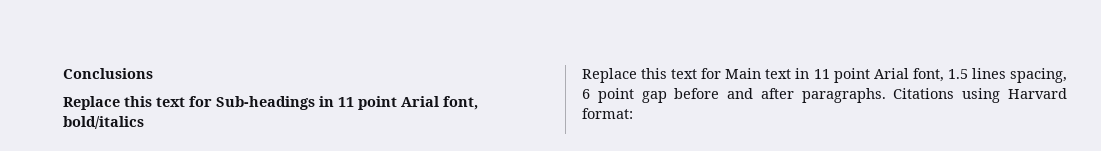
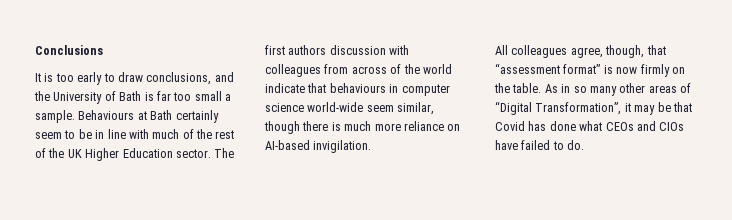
[63,96,478,110] [63,116,144,129] [582,68,1067,83] [582,88,1067,103] [582,108,633,119] Replace this text for Sub-headings in 11 point Arial font, bold/italics // Replace this text for Main text in 11 point Arial font, 1.5 lines spacing, 6 point gap before and after paragraphs. Citations using Harvard format: -> [35,72,234,85] [34,91,231,104] [35,110,219,123] [35,129,235,139] [35,148,235,161] [265,45,410,55] [265,64,452,77] [265,83,450,96] [265,102,435,115] [264,121,461,134] [265,140,372,153] [495,45,666,58] [495,63,685,77] [494,83,691,96] [495,101,692,115] [495,121,685,131] [495,140,585,150] It is too early to draw conclusions, and the University of Bath is far too small a sample. Behaviours at Bath certainly seem to be in line with much of the rest of the UK Higher Education sector. The first authors discussion with colleagues from across of the world indicate that behaviours in computer science world-wide seem similar, though there is much more reliance on AI-based invigilation. // All colleagues agree, though, that “assessment format” is now firmly on the table. As in so many other areas of “Digital Transformation”, it may be that Covid has done what CEOs and CIOs have failed to do.

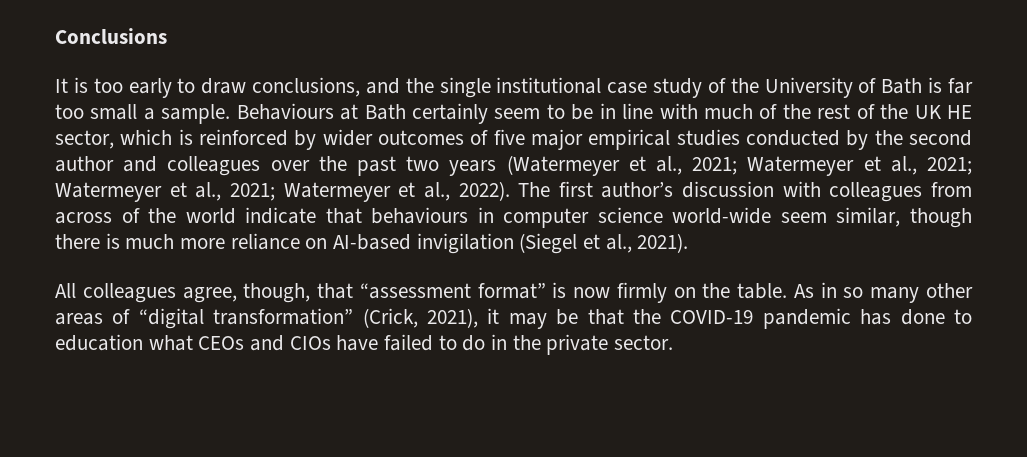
(50, 96) none -> [439,77,759,98] single institutional case study of the
[85,148,211,161] Higher Education sector. -> [947,105,973,119] [55,129,973,150] [55,155,973,176] [55,181,510,202] HE sector, which is reinforced by wider outcomes of five major empirical studies conducted by the second author and colleagues over the past two years (Watermeyer et al., 2021; Watermeyer et al., 2021; Watermeyer et al., 2021; Watermeyer et al., 2022).
[288,45,327,55] authors -> [601,182,674,198] author’s
[313,140,372,153] invigilation. -> [416,233,689,254] invigilation (Siegel et al., 2021).
[495,101,692,115] [495,121,576,131] “Digital Transformation”, it may be that Covid has done -> [138,308,972,329] [55,334,143,351] “digital transformation” (Crick, 2021), it may be that the COVID-19 pandemic has done to education
[567,140,585,150] do. -> [462,334,674,355] do in the private sector.

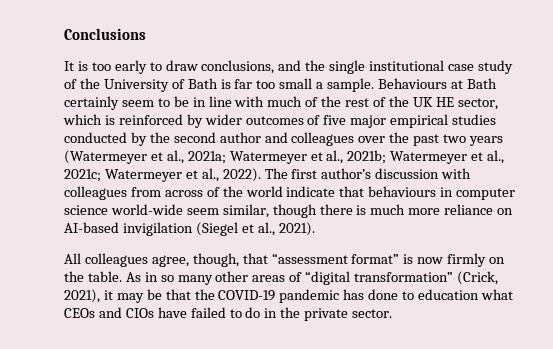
[692,156,973,176] [55,182,275,202] 2021; Watermeyer et al., 2021; Watermeyer et al., 2021; -> [187,150,505,164] [64,169,101,182] 2021a; Watermeyer et al., 2021b; Watermeyer et al., 2021c;

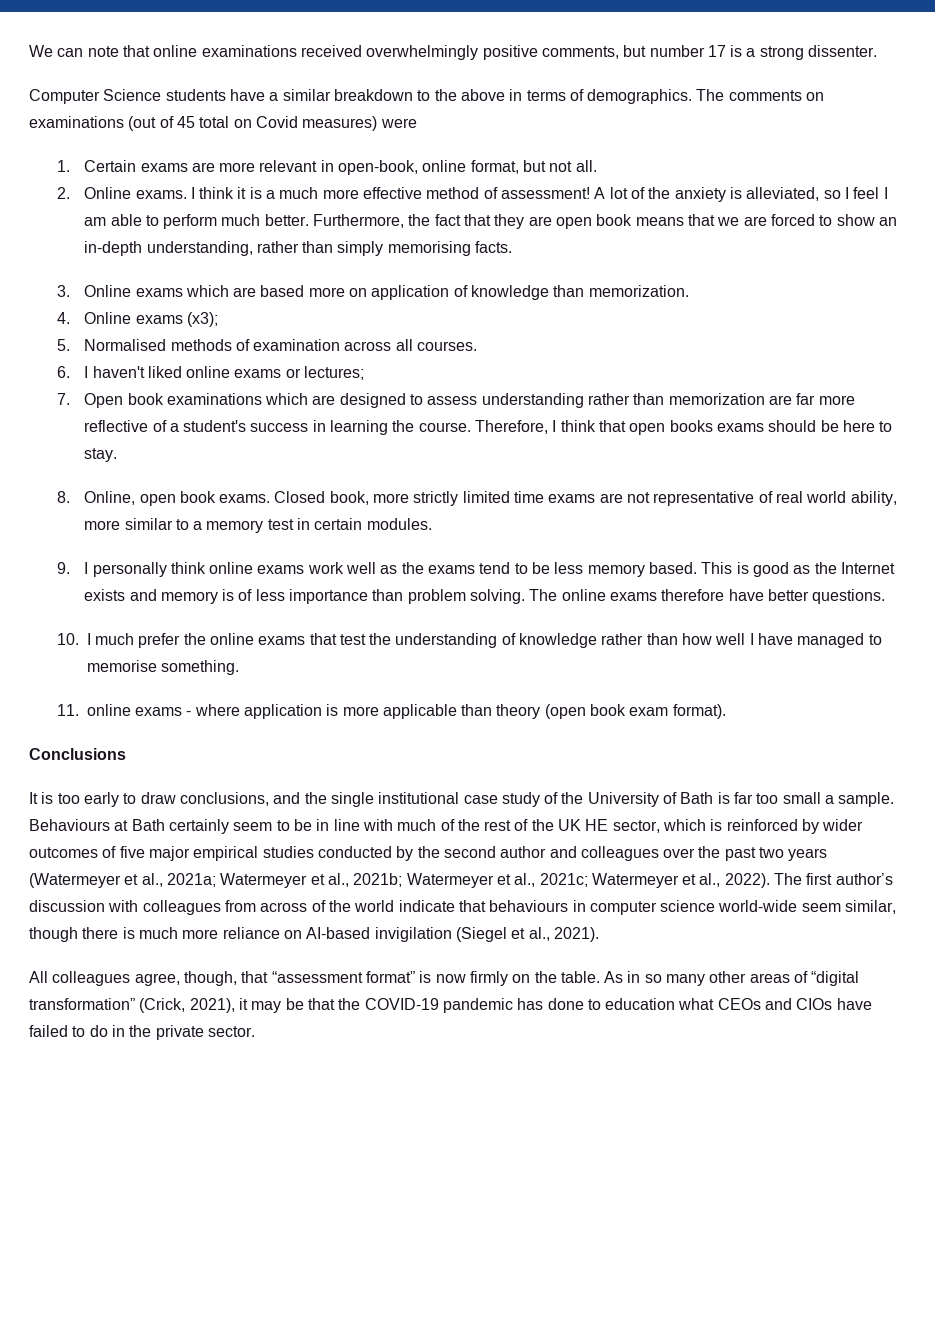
(64, 34) none -> [29,45,878,60] [29,89,825,104] [29,116,417,131] [56,160,597,175] [56,187,888,202] [84,214,897,229] [84,241,513,256] [56,285,689,300] [56,312,218,327] [56,339,478,351] [56,366,365,380] [56,393,855,408] [84,420,893,435] [84,448,118,462] [56,491,897,506] [84,518,432,533] [56,562,895,577] [84,589,886,604] [56,633,882,648] [86,660,239,675] [56,704,726,719] We can note that online examinations received overwhelmingly positive comments, but number 17 is a strong dissenter. // Computer Science students have a similar breakdown to the above in terms of demographics. The comments on examinations (out of 45 total on Covid measures) were // 1. Certain exams are more relevant in open-book, online format, but not all. // 2. Online exams. I think it is a much more effective method of assessment! A lot of the anxiety is alleviated, so I feel I am able to perform much better. Furthermore, the fact that they are open book means that we are forced to show an in-depth understanding, rather than simply memorising facts. // 3. Online exams which are based more on application of knowledge than memorization. // 4. Online exams (x3); // 5. Normalised methods of examination across all courses. // 6. I haven't liked online exams or lectures; // 7. Open book examinations which are designed to assess understanding rather than memorization are far more reflective of a student's success in learning the course. Therefore, I think that open books exams should be here to stay. // 8. Online, open book exams. Closed book, more strictly limited time exams are not representative of real world ability, more similar to a memory test in certain modules. // 9. I personally think online exams work well as the exams tend to be less memory based. This is good as the Internet exists and memory is of less importance than problem solving. The online exams therefore have better questions. // 10. I much prefer the online exams that test the understanding of knowledge rather than how well I have managed to memorise something. // 11. online exams - where application is more applicable than theory (open book exam format). //

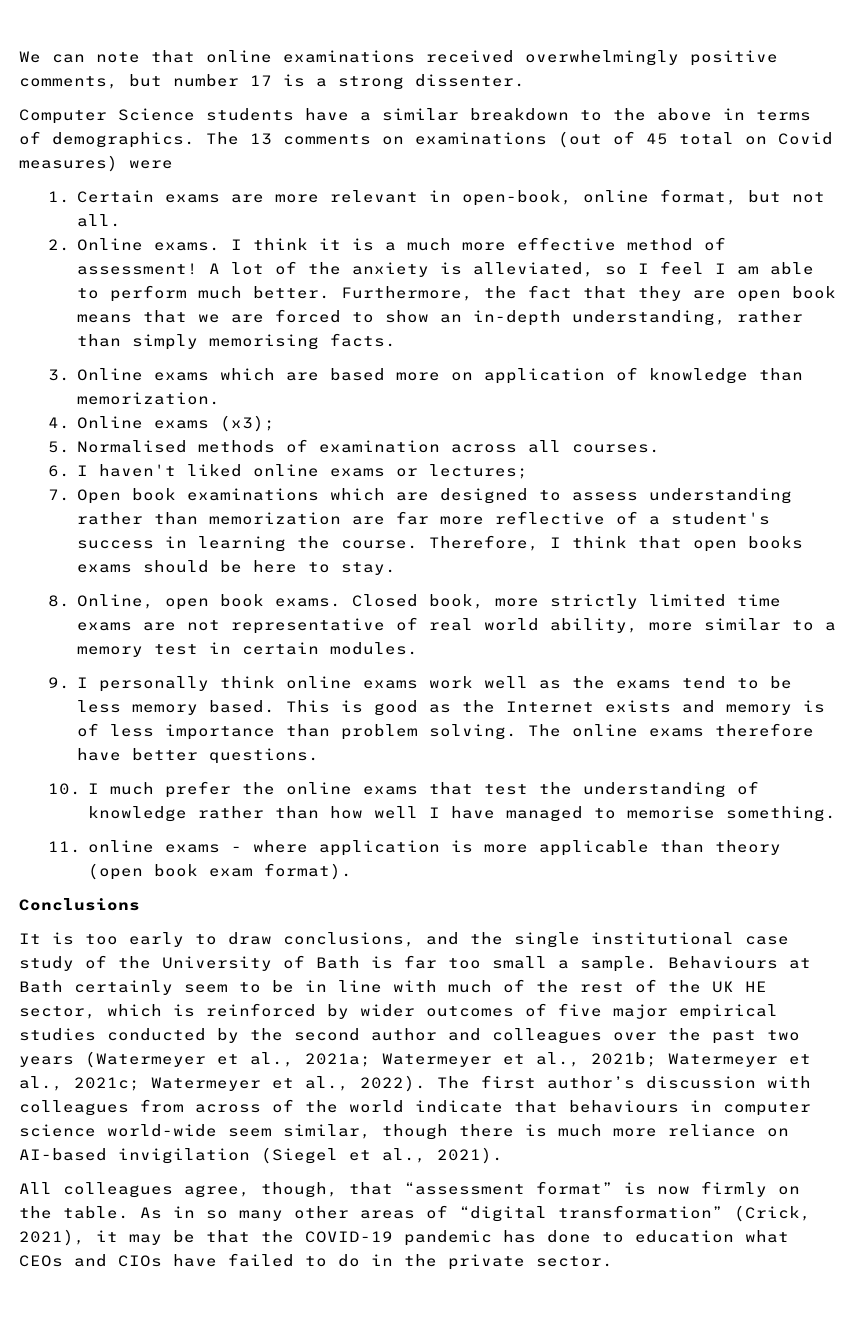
(725, 95) none -> [250,133,272,145] 13

